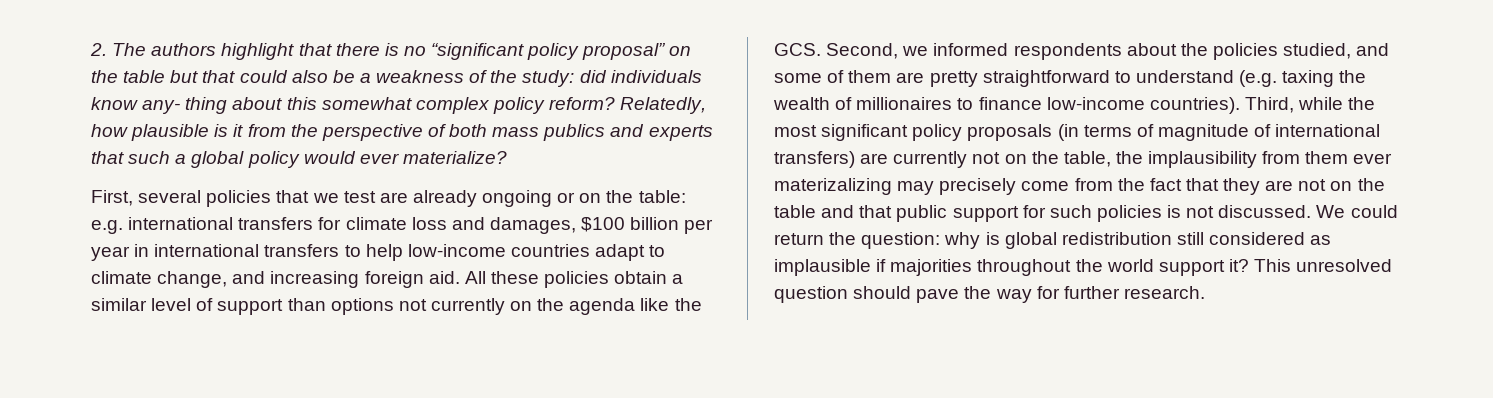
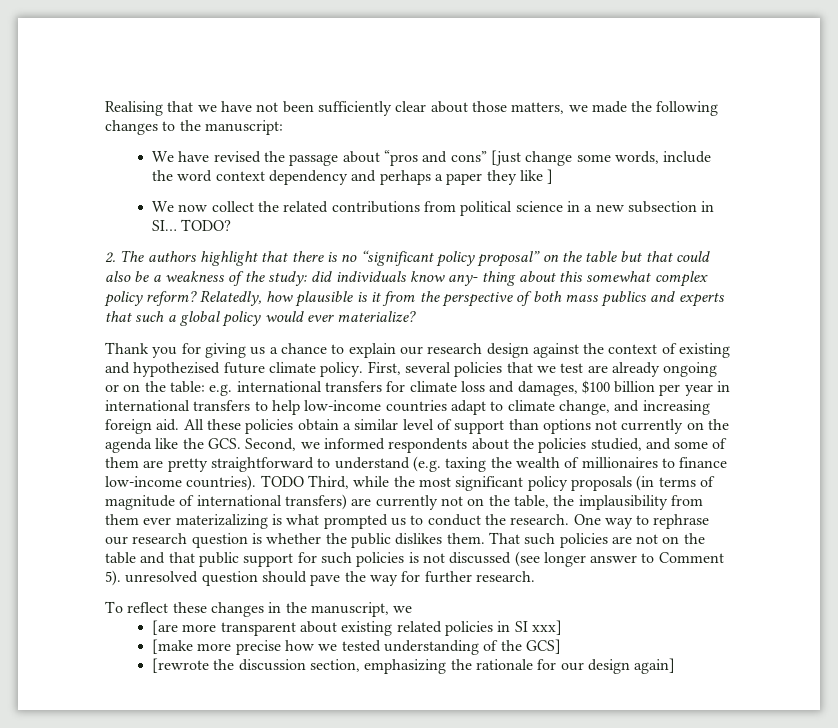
(90, 49) none -> [105,101,719,116] [105,120,283,135] [152,150,712,166] [152,169,554,185] [152,201,715,216] [152,219,232,231] Realising that we have not been sufficiently clear about those matters, we made the following changes to the manuscript: // We have revised the passage about “pros and cons” [just change some words, include the word context dependency and perhaps a paper they like ] // We now collect the related contributions from political science in a new subsection in SI… TODO? //
(507, 157) none -> [105,342,731,358] [105,362,364,377] Thank you for giving us a chance to explain our research design against the context of existing and hypothezised future climate policy.
(1240, 105) none -> [260,475,304,487] TODO
[897,178,1261,195] may precisely come from the fact that they -> [271,514,710,529] [105,532,608,548] is what prompted us to conduct the research. One way to rephrase our research question is whether the public dislikes them. That such policies
[1218,205,1398,218] [774,232,1332,249] [774,259,1292,276] discussed. We could return the question: why is global redistribution still considered as implausible if majorities throughout the world support it? This -> [449,551,724,567] [105,570,121,586] discussed (see longer answer to Comment 5).
(1205, 292) none -> [105,601,413,617] [152,620,562,636] [152,639,561,655] [152,658,676,674] // To reflect these changes in the manuscript, we // [are more transparent about existing related policies in SI xxx] // [make more precise how we tested understanding of the GCS] // [rewrote the discussion section, emphasizing the rationale for our design again]

